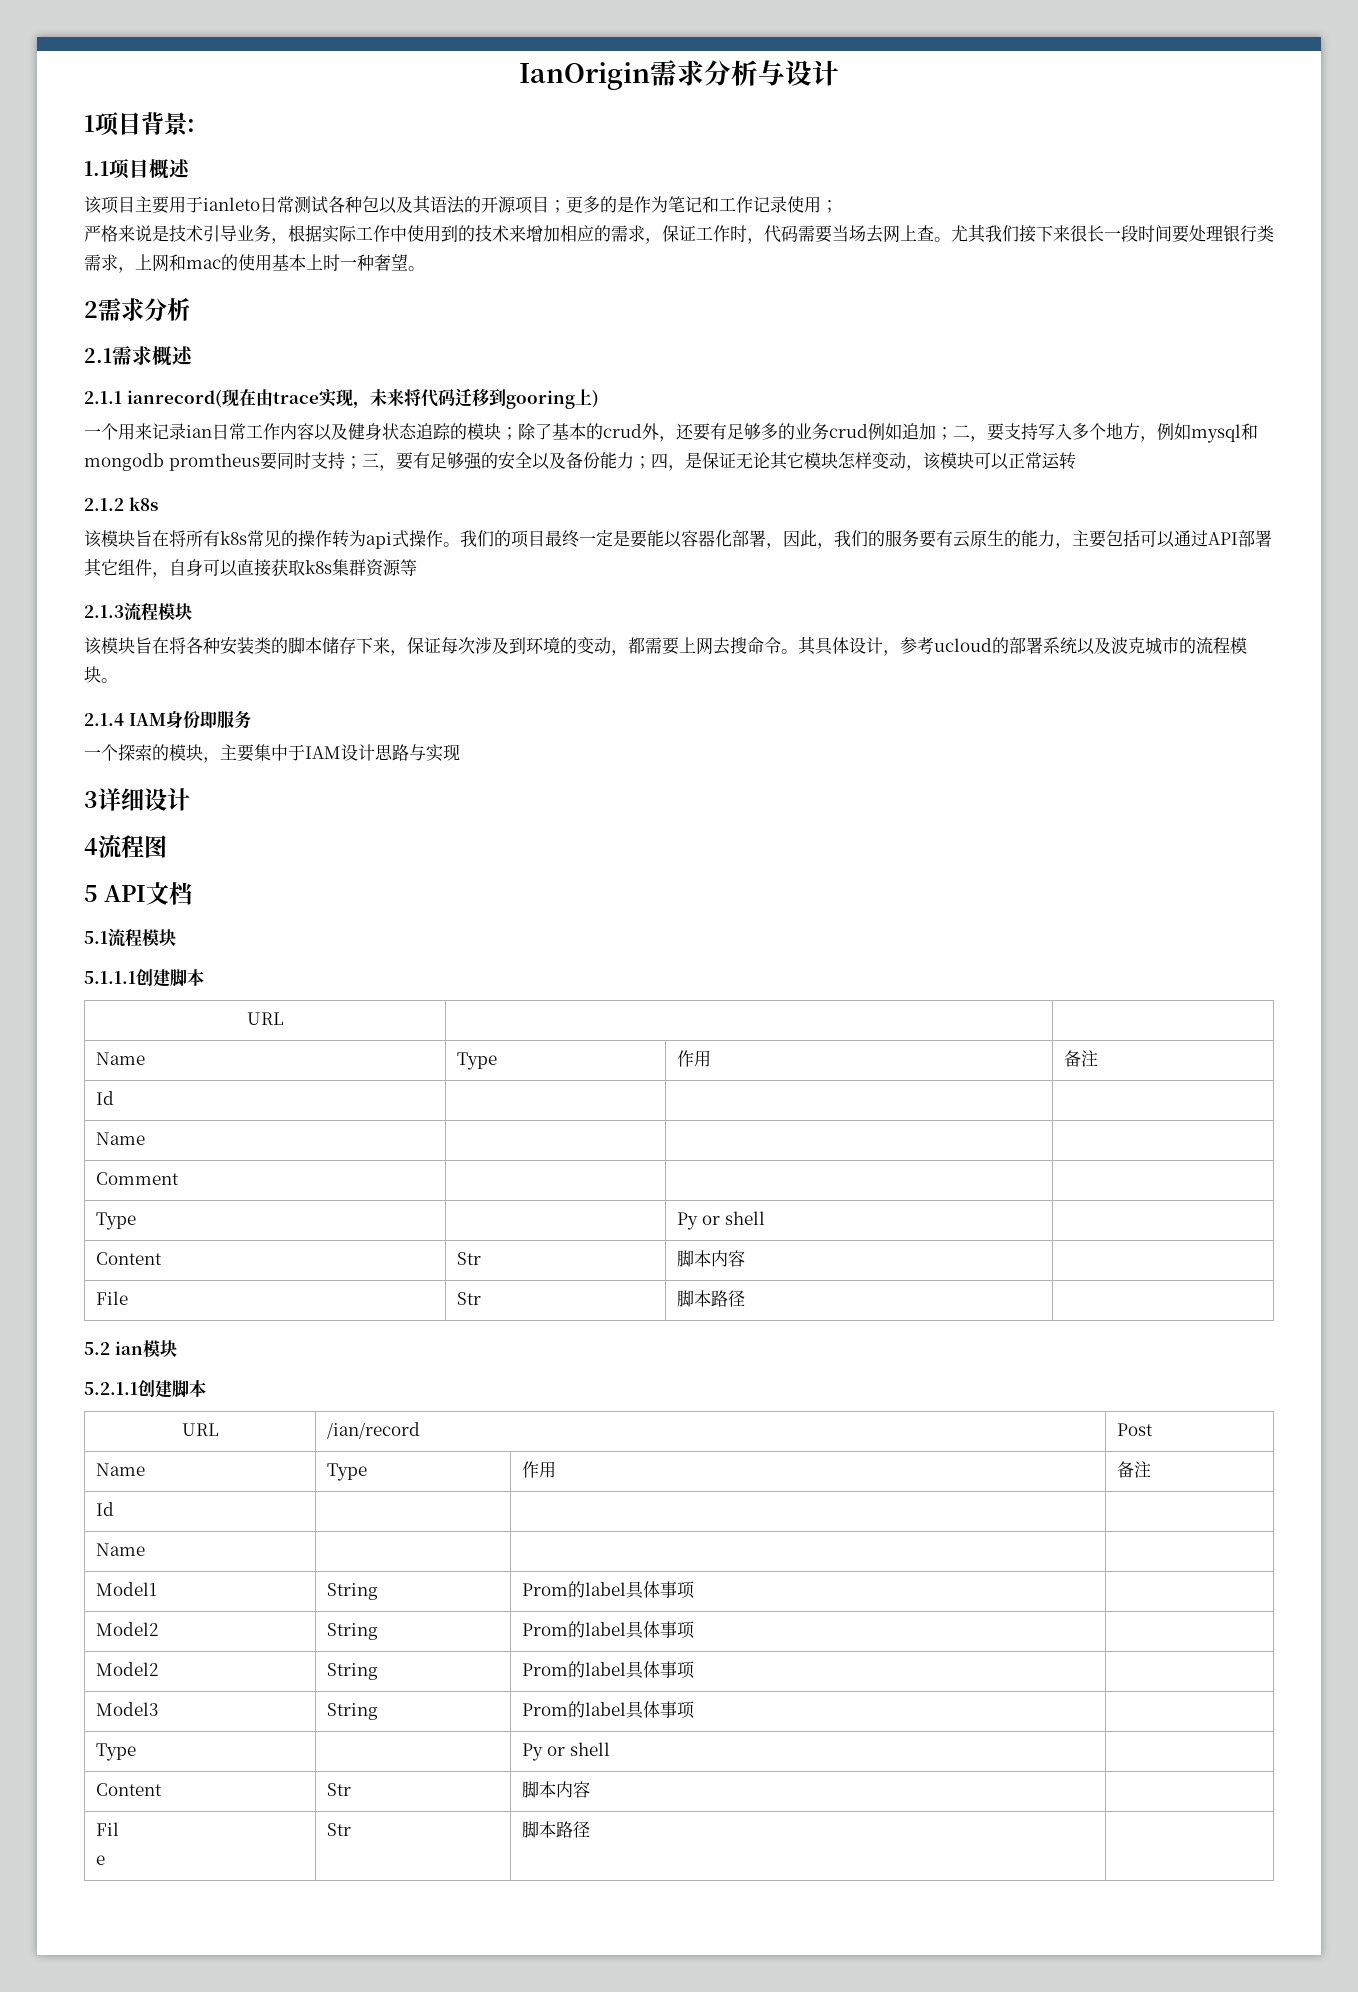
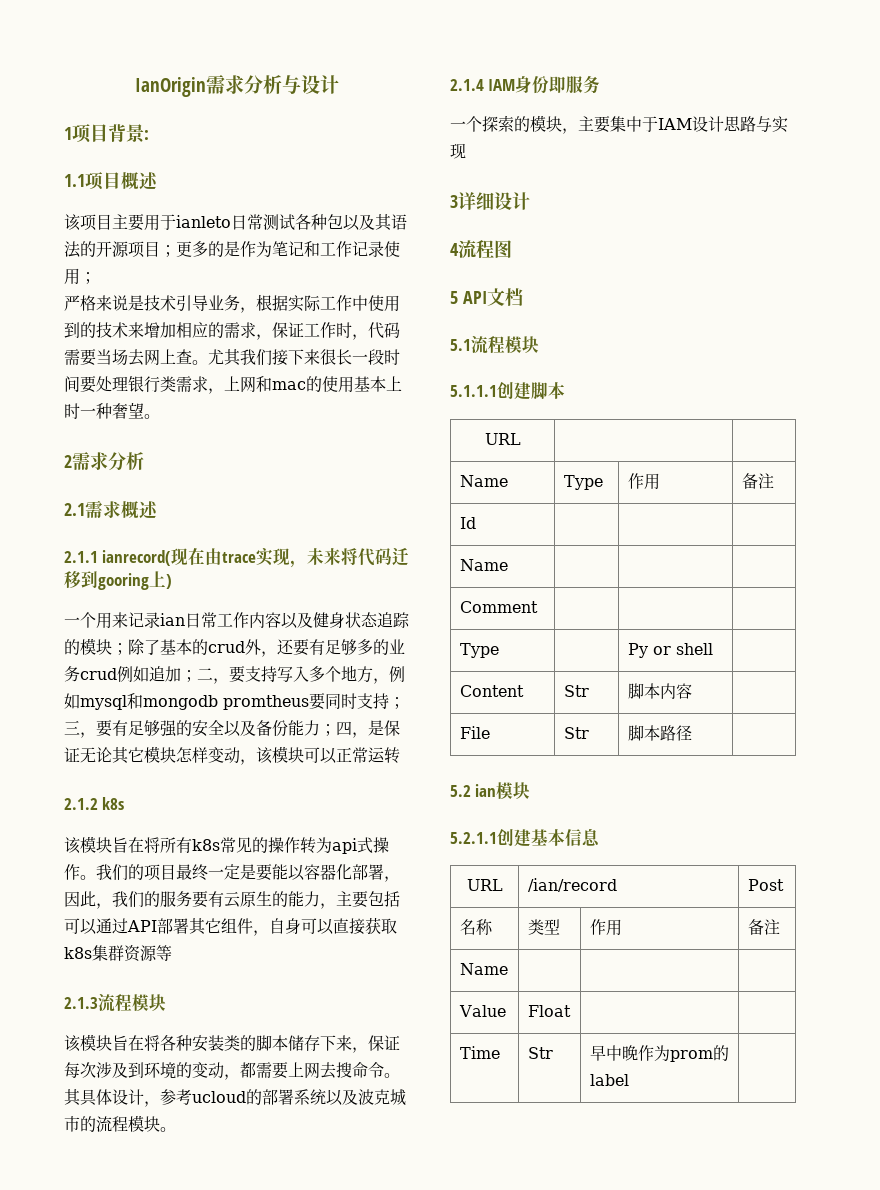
[172,1380,206,1397] 脚本 -> [531,828,600,847] 基本信息
[96,1463,146,1476] [327,1463,368,1481] [522,1461,557,1478] [1117,1461,1152,1478] [96,1502,115,1516] [96,1543,146,1556] [96,1582,158,1596] [327,1583,379,1600] [522,1581,696,1599] [96,1622,159,1636] [327,1623,379,1640] [522,1621,696,1639] [96,1662,159,1676] [327,1663,379,1680] [522,1661,696,1679] [96,1702,159,1716] [327,1703,379,1720] [522,1701,696,1719] [96,1743,137,1761] [522,1742,610,1761] [96,1783,163,1796] [327,1783,352,1796] [522,1781,591,1798] [96,1822,120,1836] [96,1855,106,1865] [327,1823,352,1836] [522,1821,591,1838] Name | Type | 作用 | 备注 // Id | | | // Name | | | // Model1 | String | Prom的label具体事项 | // Model2 | String | Prom的label具体事项 | // Model2 | String | Prom的label具体事项 | // Model3 | String | Prom的label具体事项 | // Type | | Py or shell | // Content | Str | 脚本内容 | // Fil // e | Str | 脚本路径 -> [459,919,493,935] [527,919,560,935] [589,919,622,936] [747,919,780,935] [459,963,508,975] [458,1005,506,1017] [527,1005,571,1017] [459,1046,500,1059] [527,1047,553,1059] [589,1045,729,1062] [589,1074,629,1086] 名称 | 类型 | 作用 | 备注 // Name | | | // Value | Float | | // Time | Str | 早中晚作为prom的label

